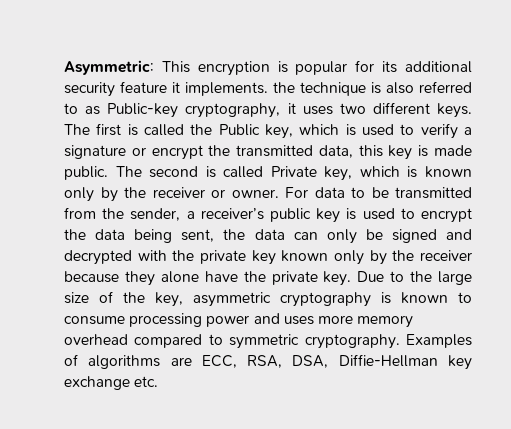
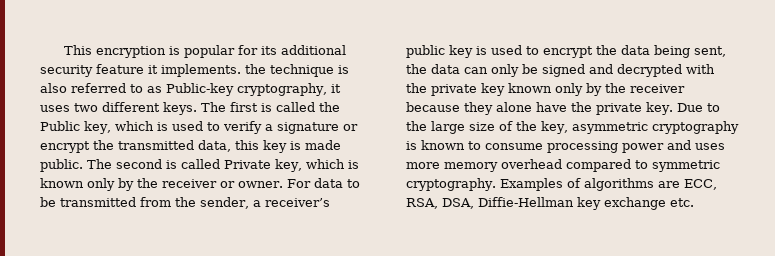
[64,60,154,75] Asymmetric: -> (63, 50) none

